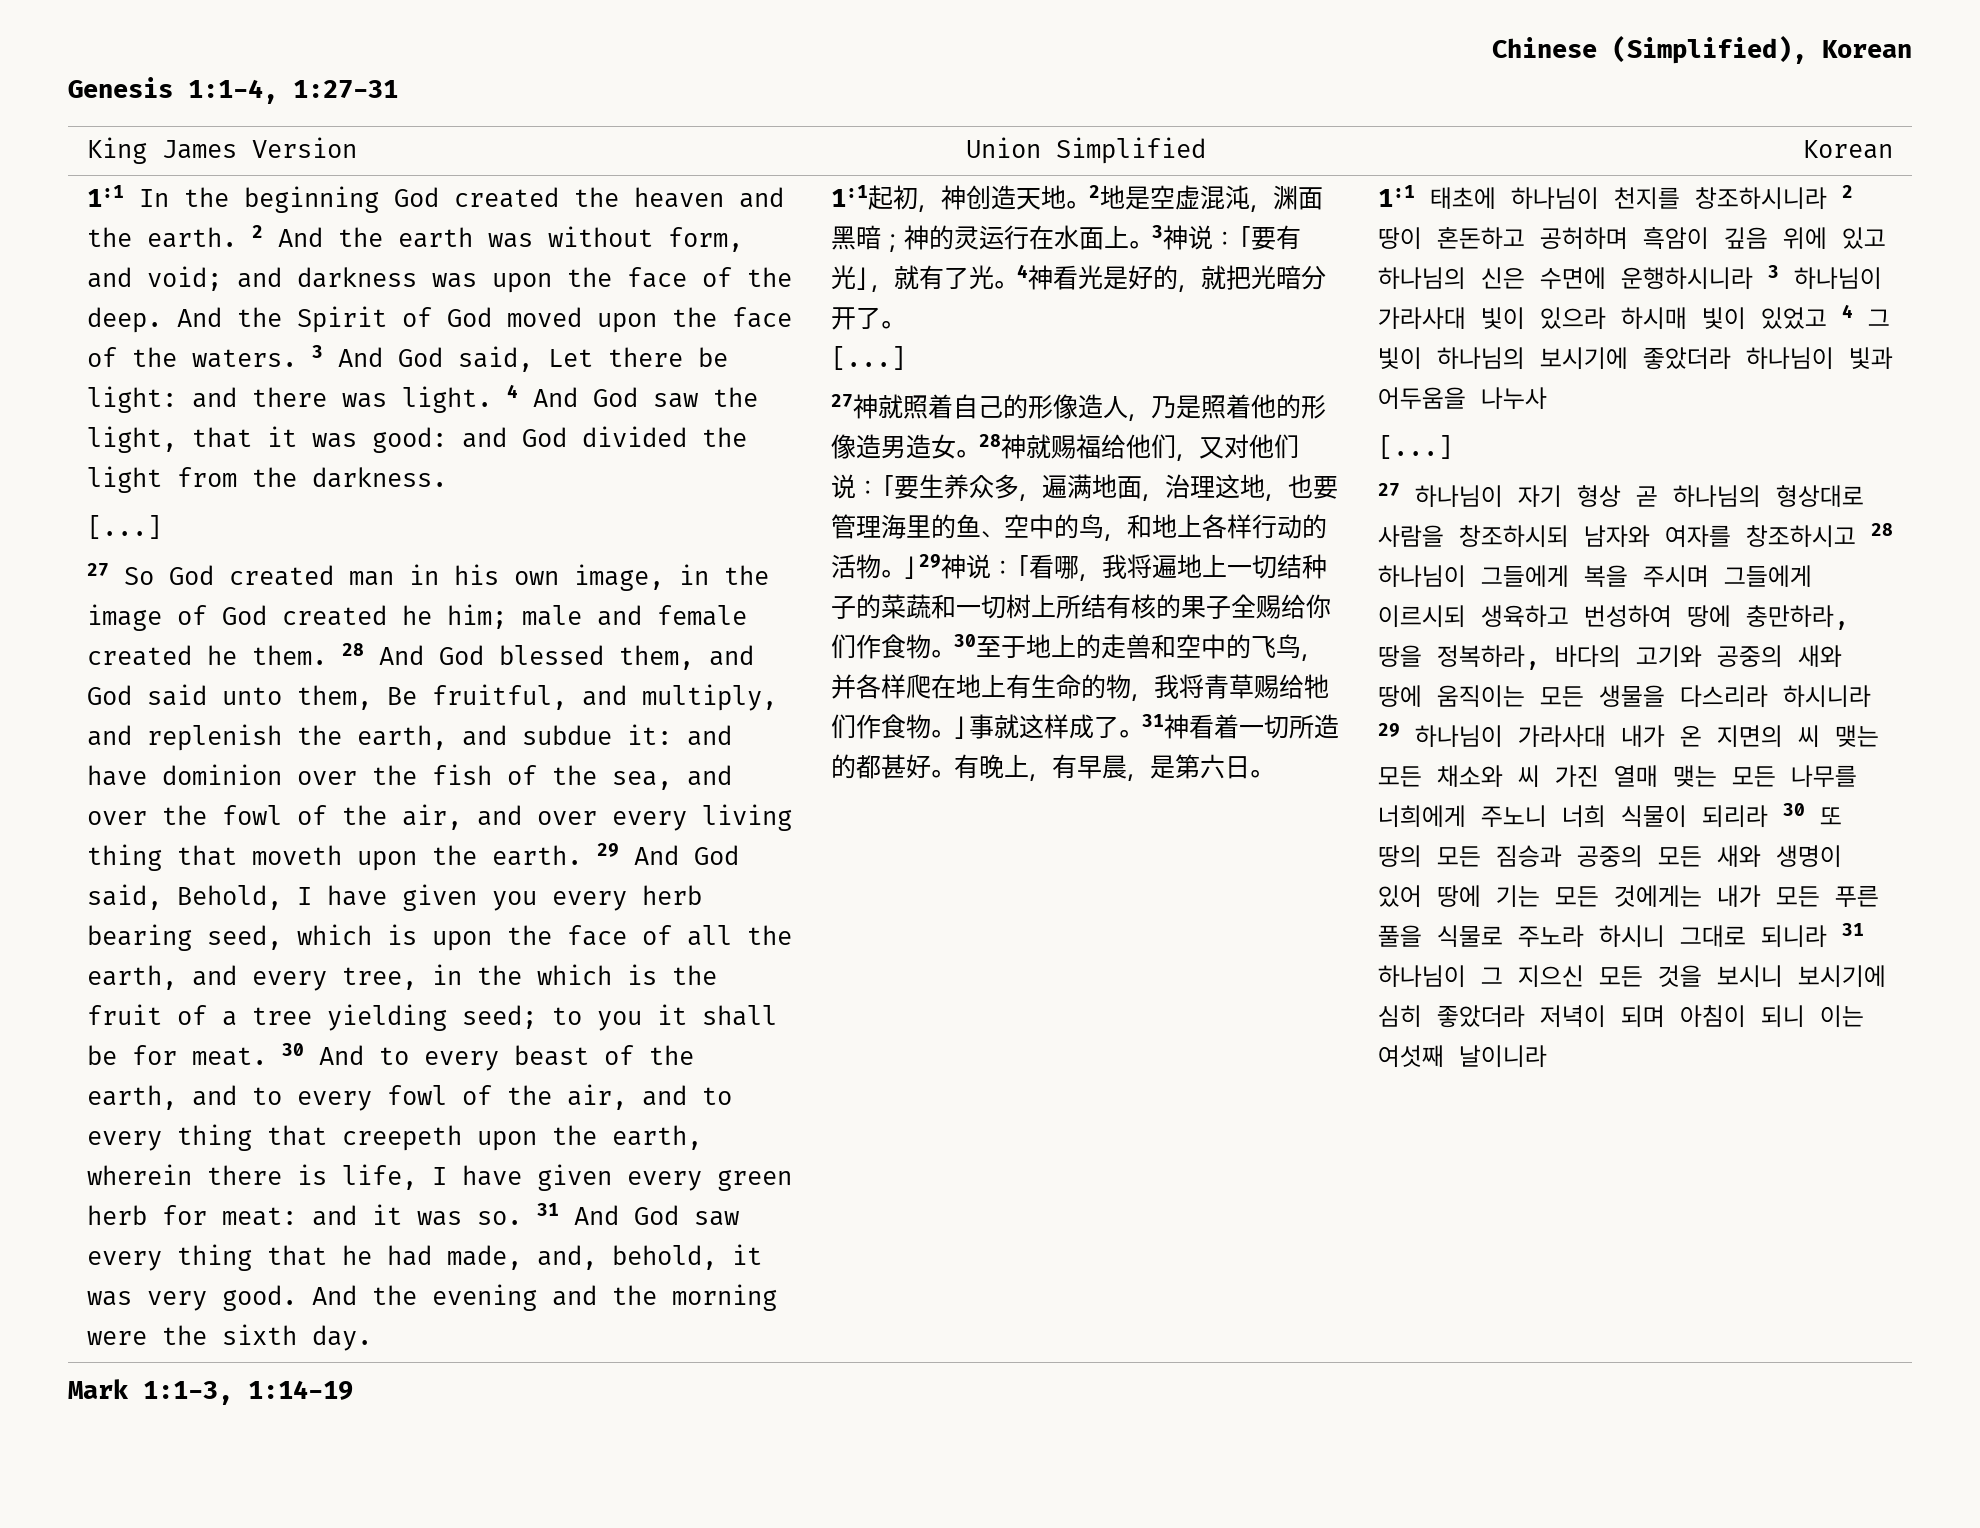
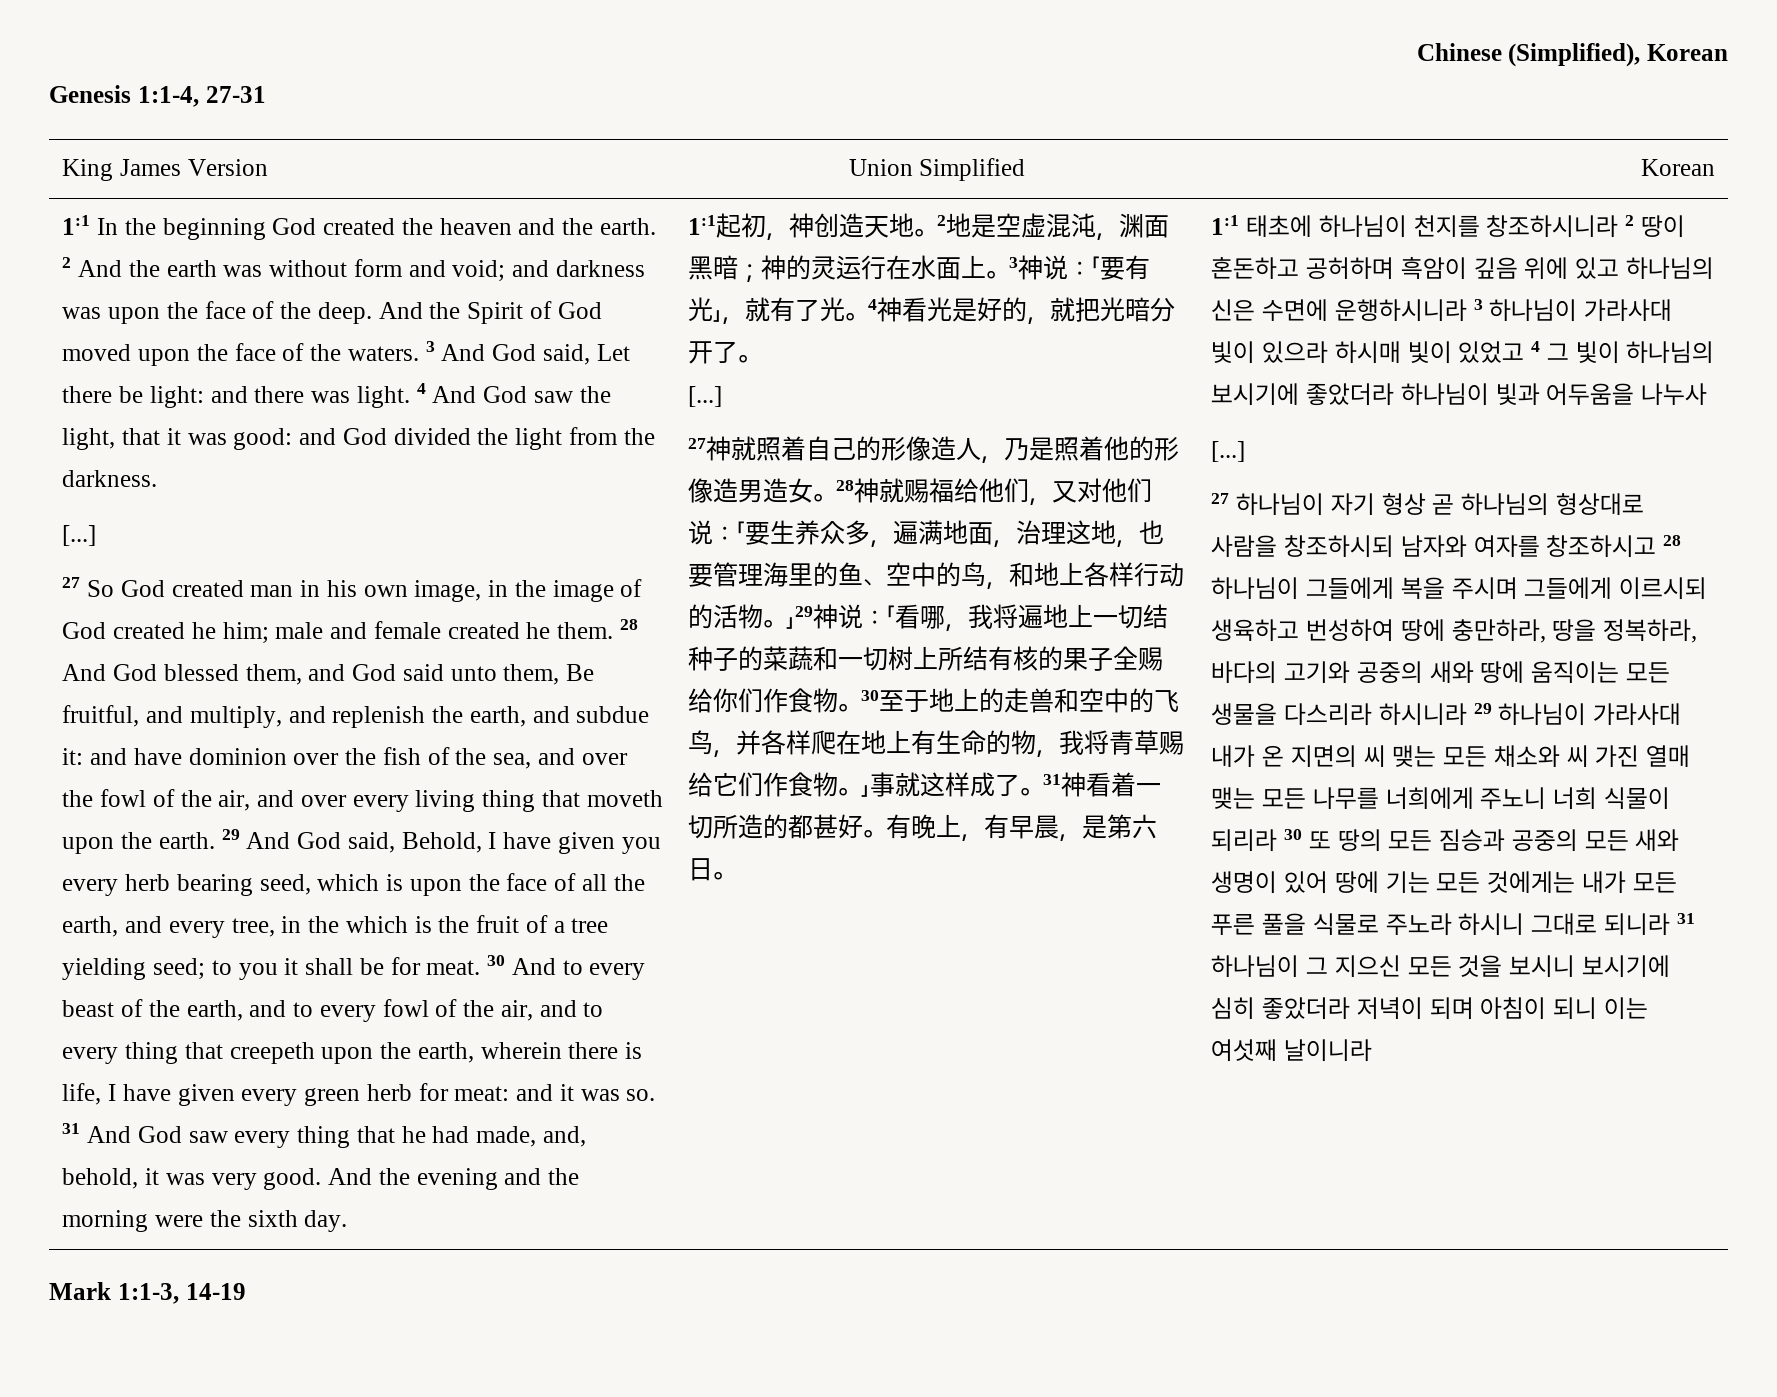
[293,80,398,99] 1:27-31 -> [205,86,266,103] 27-31
[667,227,743,252] form, -> [353,259,403,277] form
[1303,674,1329,699] 牠 -> [713,772,739,796] 它
[248,1380,353,1400] 1:14-19 -> [185,1283,246,1300] 14-19

